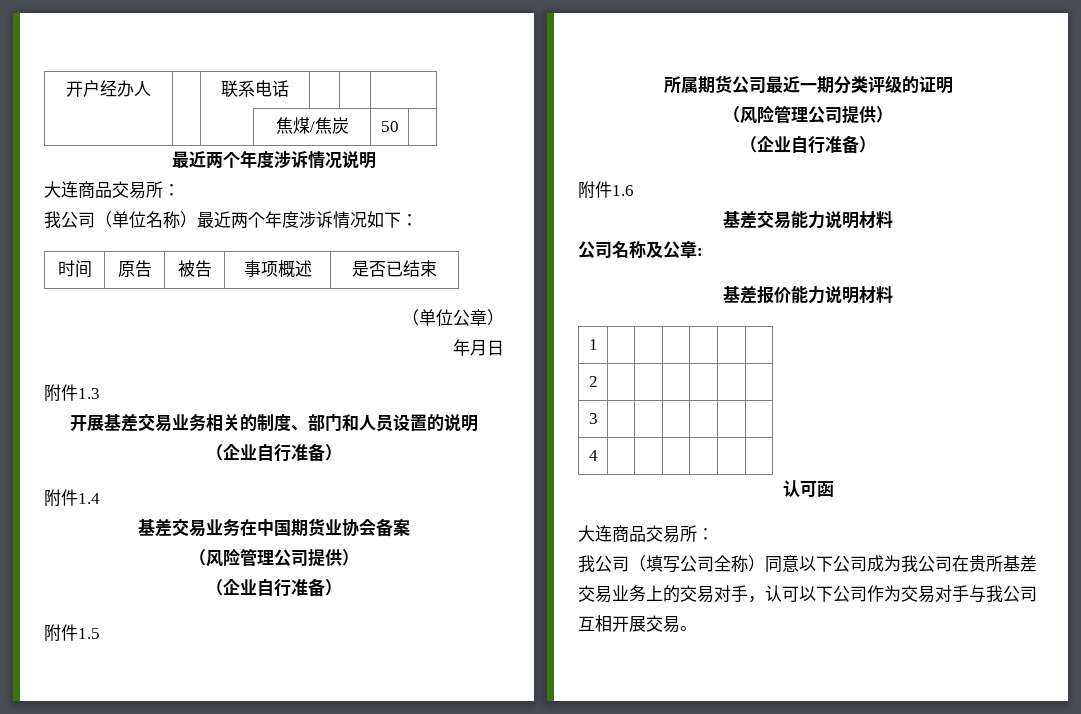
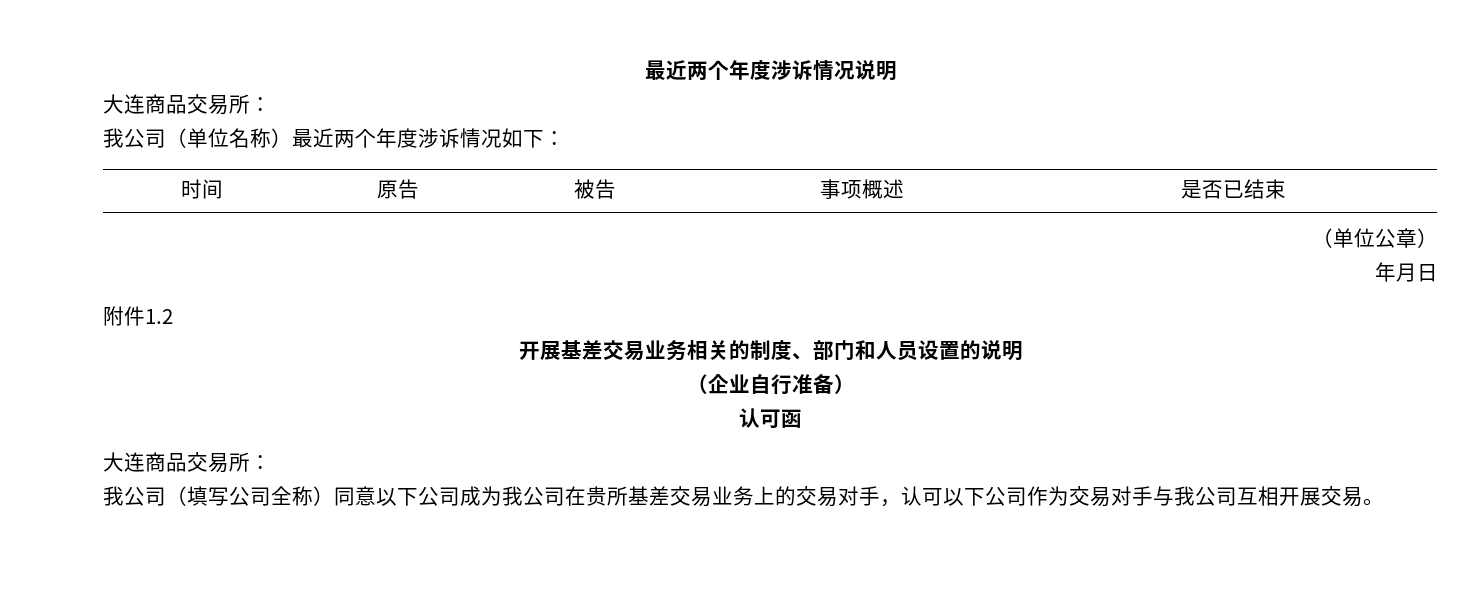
[66,80,151,97] [221,80,289,97] [275,117,349,134] [380,121,399,132] 开户经办人 | | 联系电话 | | | // | | | 焦煤/焦炭 | 50 | // -> (644, 70) none
[78,388,100,399] 1.3 -> [145,309,173,324] 1.2
[44,489,100,507] [138,518,410,537] [189,548,359,567] [206,578,342,597] [44,624,100,642] [663,75,953,94] [723,105,893,124] [740,135,876,154] [578,181,634,199] [723,210,893,229] [578,241,703,259] [723,285,893,304] [588,339,598,350] [588,376,598,387] [588,413,598,424] [588,450,598,461] // 附件1.4 // 基差交易业务在中国期货业协会备案 // （风险管理公司提供） // （企业自行准备） // 附件1.5 // 所属期货公司最近一期分类评级的证明 // （风险管理公司提供） // （企业自行准备） // 附件1.6 // 基差交易能力说明材料 // 公司名称及公章: // 基差报价能力说明材料 // 1 | | | | | | // 2 | | | | | | // 3 | | | | | | // 4 | | | | | | -> (855, 384) none

